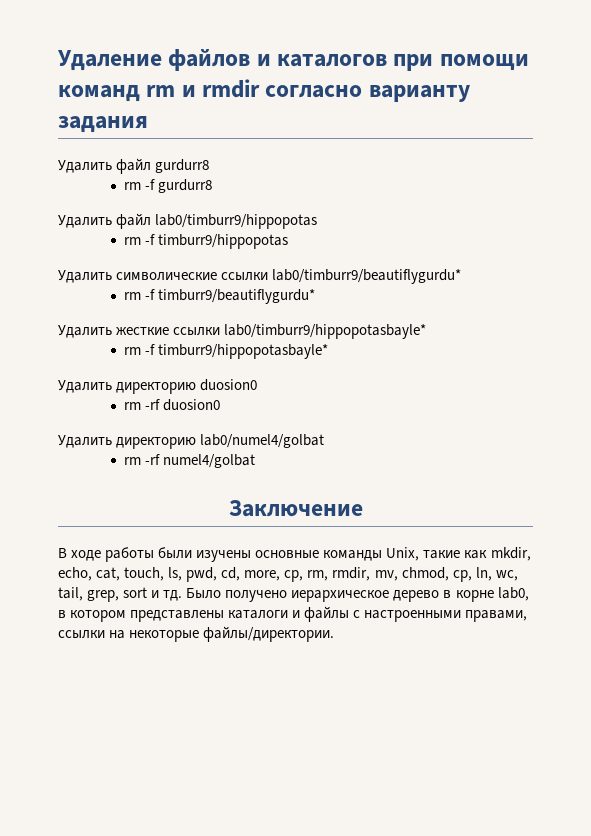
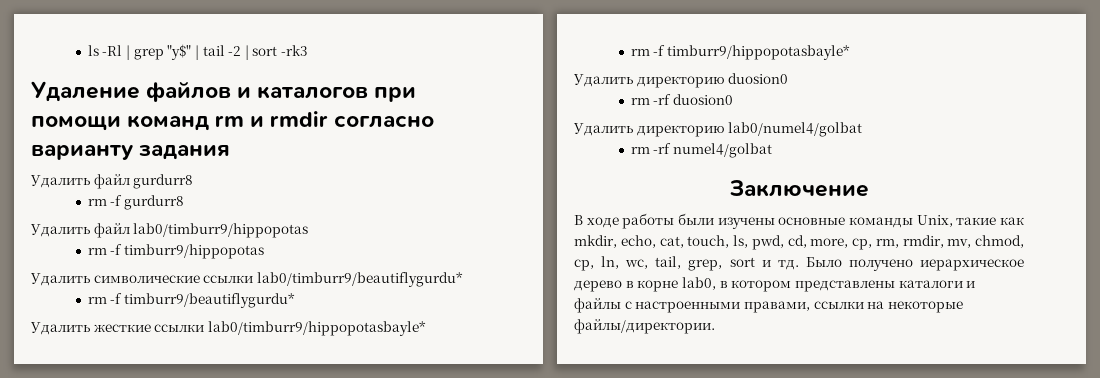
(58, 60) none -> [87,44,309,60] ls -Rl | grep "y$" | tail -2 | sort -rk3 //

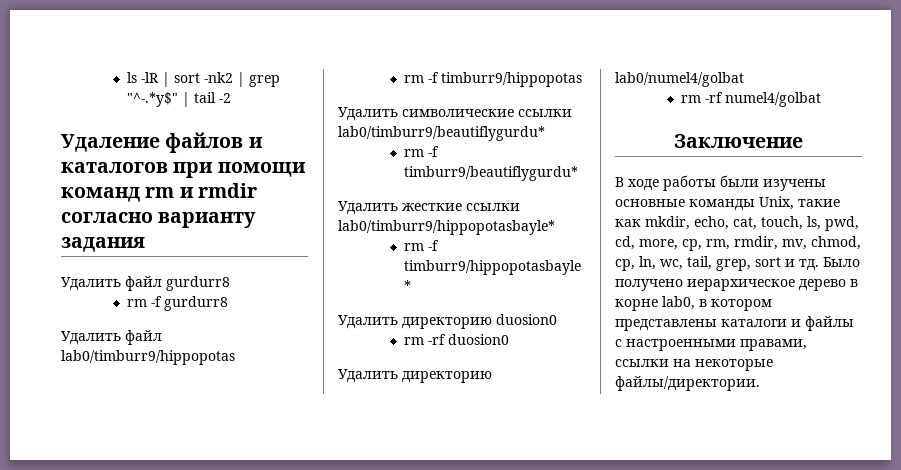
[102,45,123,56] -Rl -> [140,72,233,87] -lR | sort -nk2
[167,44,192,60] "y$" -> [126,92,178,107] "^-.*y$"
[244,45,309,60] | sort -rk3 -> (231, 98) none

